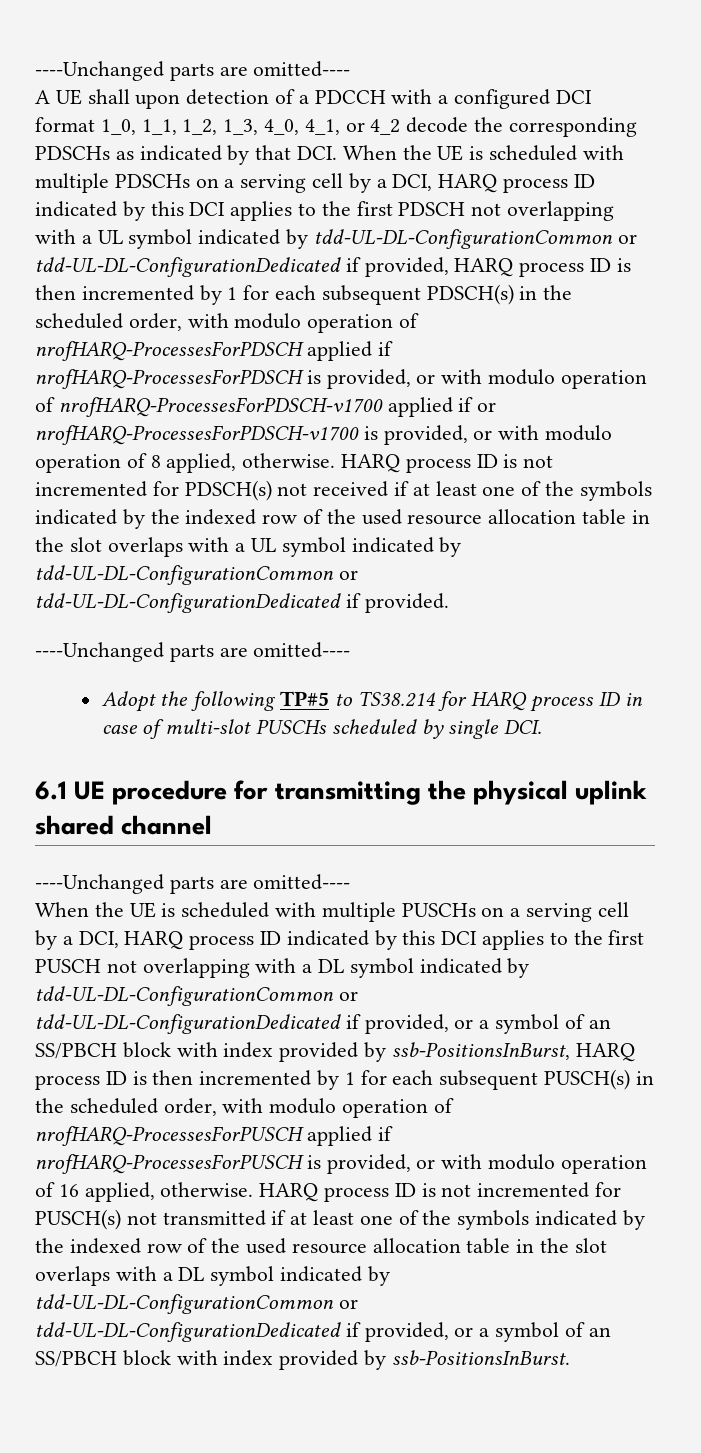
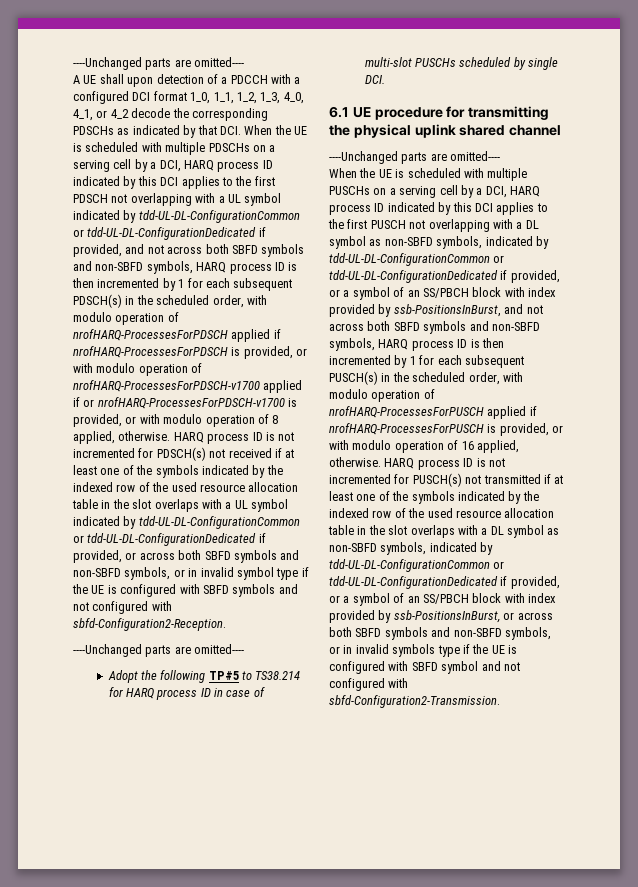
(449, 267) none -> [125,244,305,257] [73,261,193,274] and not across both SBFD symbols and non-SBFD symbols,
[364,593,449,613] provided. -> [73,550,300,563] [73,567,309,580] [72,584,298,597] [73,601,172,614] [73,618,226,631] provided, or across both SBFD symbols and non-SBFD symbols, or in invalid symbol type if the UE is configured with SBFD symbols and not configured with sbfd-Configuration2-Reception.
(414, 968) none -> [369,236,483,249] as non-SBFD symbols,
(570, 1051) none -> [504,304,543,314] [329,321,540,334] [329,338,375,351] and not across both SBFD symbols and non-SBFD symbols,
(275, 1276) none -> [547,528,560,535] [329,542,427,555] as non-SBFD symbols,
[391,1350,570,1365] ssb-PositionsInBurst. -> [393,610,553,623] [329,627,551,640] [329,644,517,657] [329,661,520,674] [329,678,409,691] [329,695,500,708] ssb-PositionsInBurst, or across both SBFD symbols and non-SBFD symbols, or in invalid symbols type if the UE is configured with SBFD symbol and not configured with sbfd-Configuration2-Transmission.

